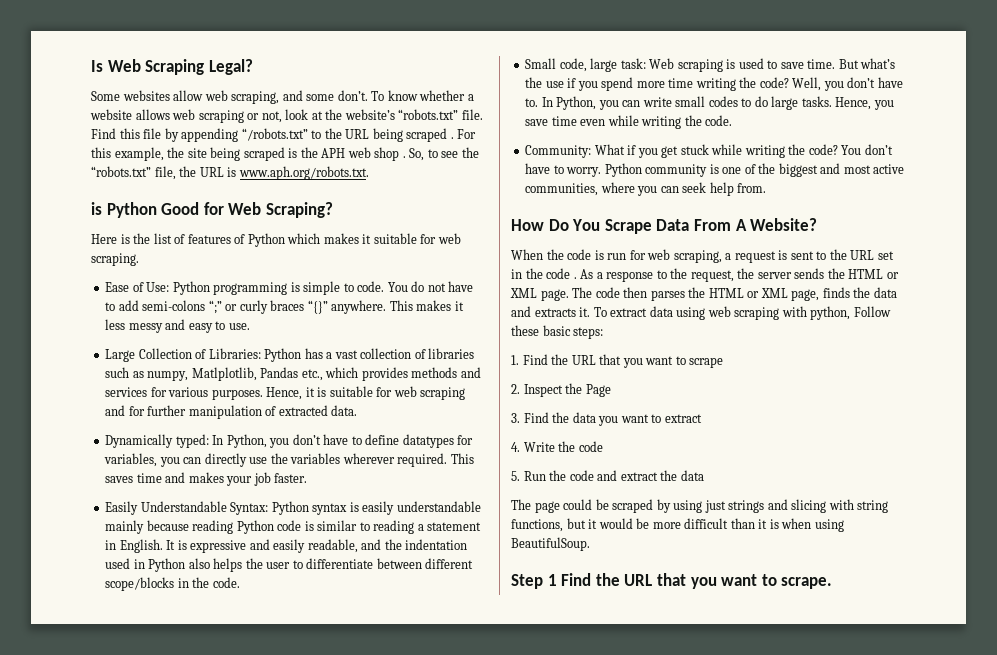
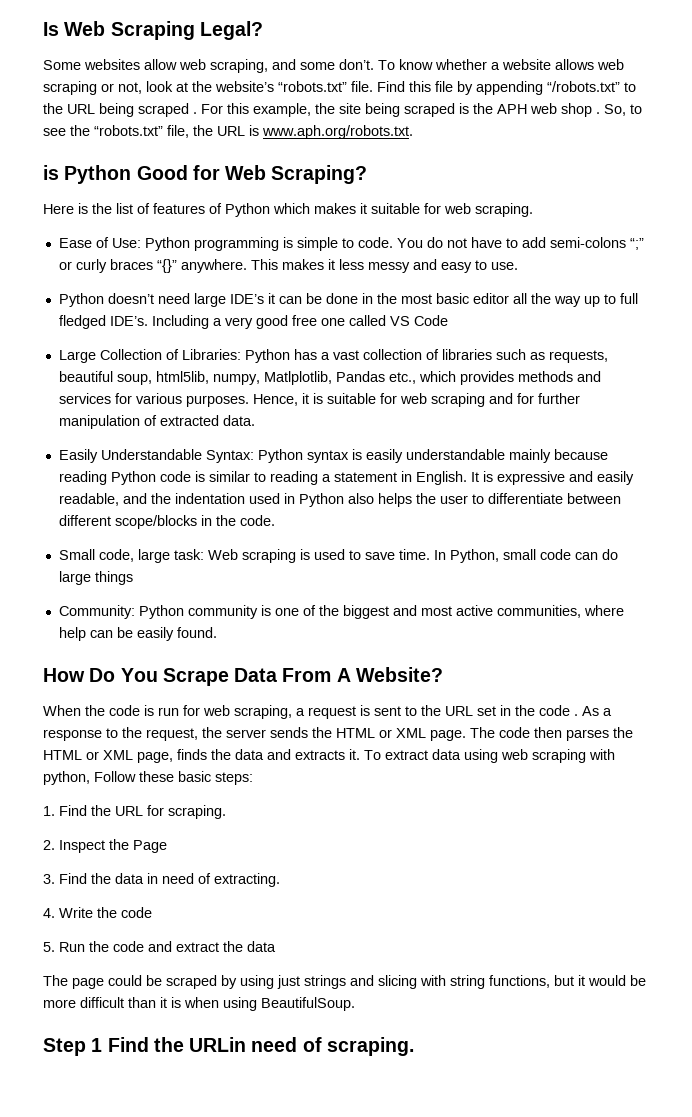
(250, 326) none -> [58,293,638,307] [58,315,448,329] // Python doesn’t need large IDE’s it can be done in the most basic editor all the way up to full fledged IDE’s. Including a very good free one called VS Code
(144, 374) none -> [548,350,608,363] [58,371,209,385] requests, beautiful soup, html5lib,
[105,434,474,448] [104,453,474,467] [105,472,308,486] // Dynamically typed: In Python, you don’t have to define datatypes for variables, you can directly use the variables wherever required. This saves time and makes your job faster. -> (255, 420) none
[838,58,896,69] [525,77,903,91] [525,96,894,110] [525,115,733,129] [525,144,893,158] [525,163,602,177] But what’s the use if you spend more time writing the code? Well, you don’t have to. In Python, you can write small codes to do large tasks. Hence, you save time even while writing the code. // Community: What if you get stuck while writing the code? You don’t have to worry. -> [433,549,618,563] [58,571,133,585] [58,605,135,619] In Python, small code can do large things // Community:
[637,182,767,196] you can seek help from. -> [58,627,217,641] help can be easily found.
[599,354,724,368] that you want to scrape -> [147,805,226,819] for scraping.
[598,414,702,426] you want to extract -> [147,873,280,887] in need of extracting.
[624,573,833,589] URL that you want to scrape. -> [189,1037,414,1056] URLin need of scraping.

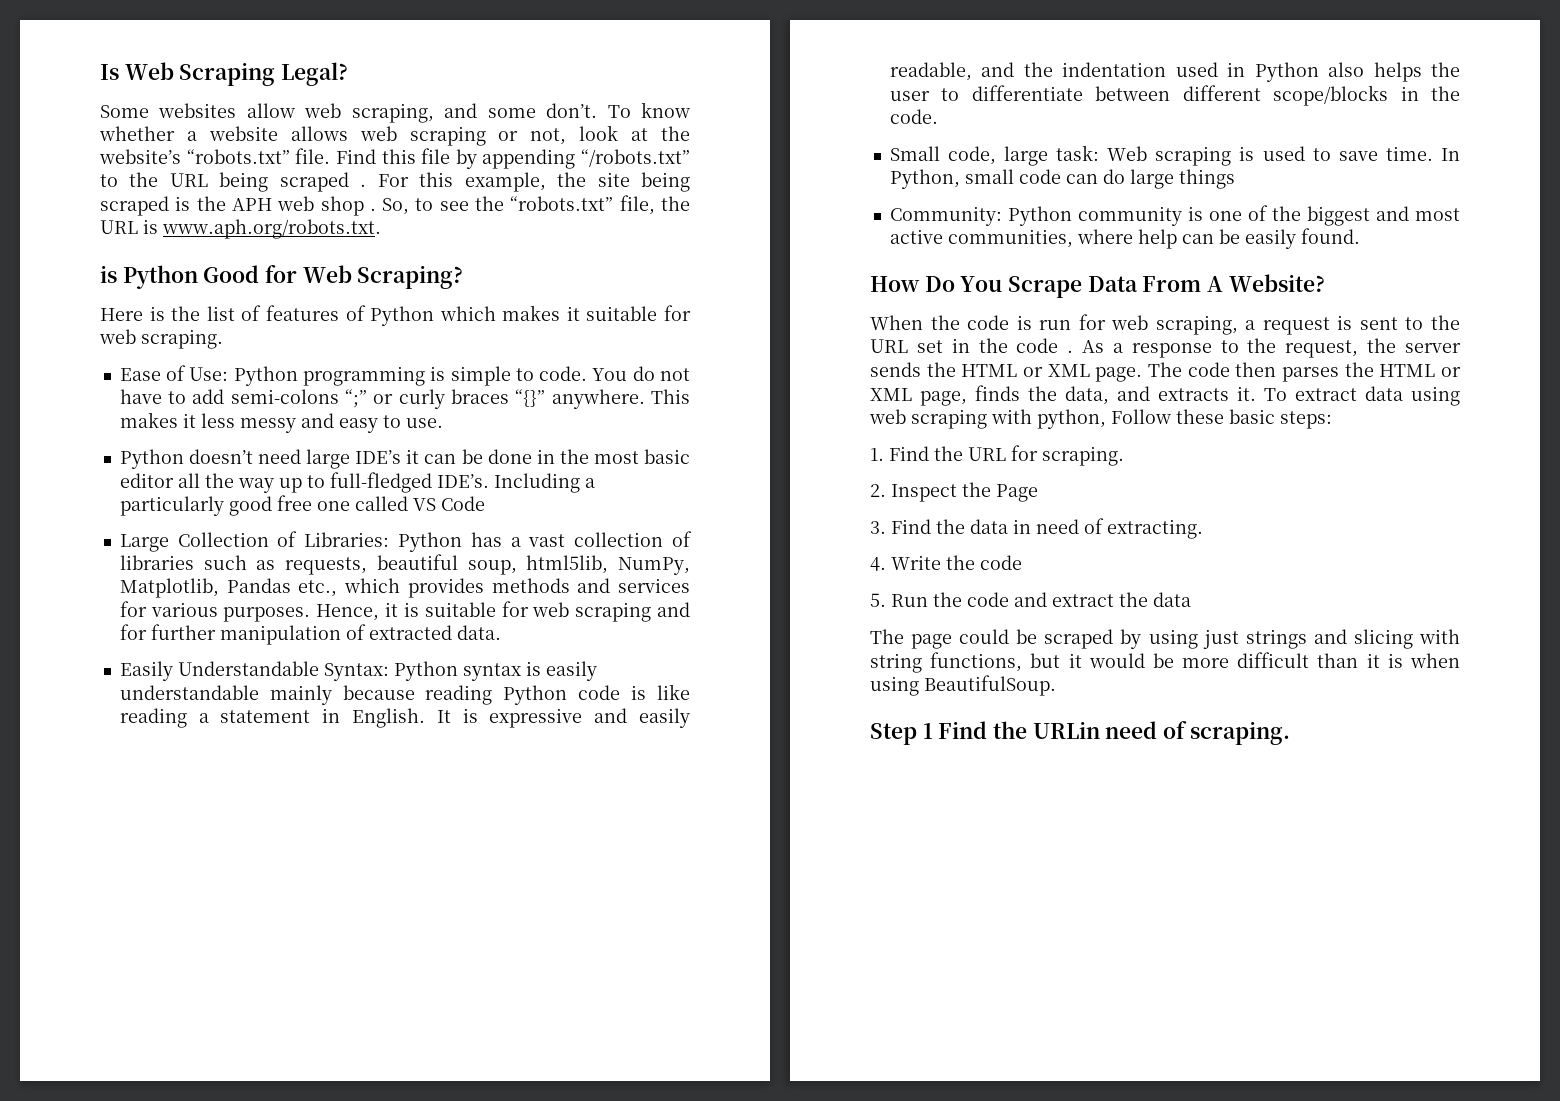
[619,293,638,304] [58,315,106,329] full fledged -> [329,472,432,493] full-fledged
[224,317,253,329] very -> [119,496,224,516] particularly
[212,371,332,385] numpy, Matlplotlib, -> [618,557,690,575] [119,578,219,598] NumPy, Matplotlib,
[208,471,266,482] similar to -> [657,684,690,700] like
[235,749,264,760] data -> [1065,386,1109,405] data,

